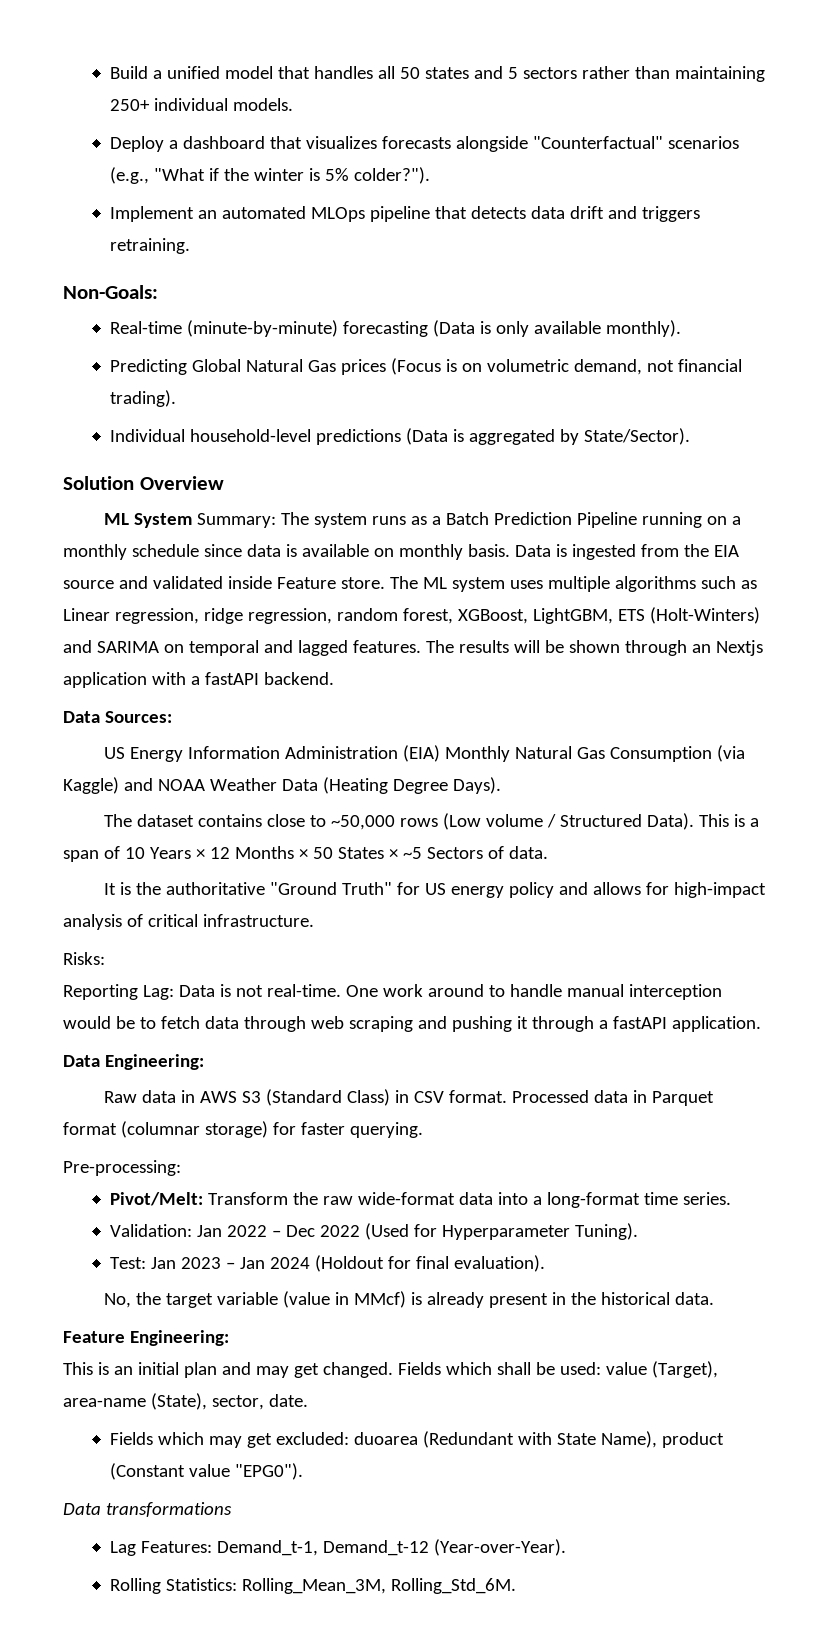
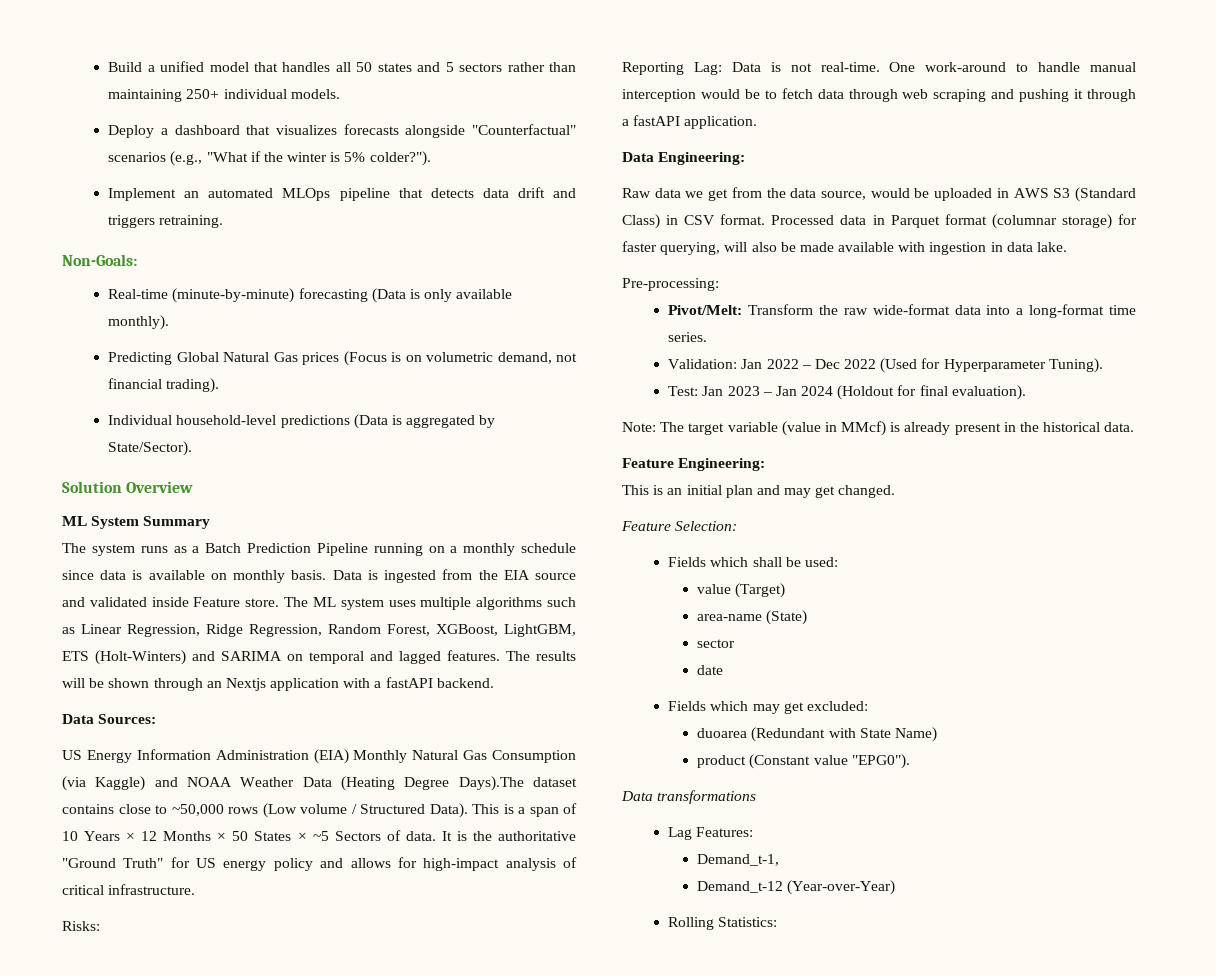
[196,513,276,528] Summary: -> [143,516,211,529] Summary //
[114,608,453,624] regression, ridge regression, random forest, -> [127,624,430,637] Regression, Ridge Regression, Random Forest,
[452,777,501,794] [103,814,132,827] Days). // The -> [458,776,524,791] Days).The
(548, 852) // -> (436, 836) none
[382,984,484,997] work around -> [925,62,1007,72] work-around
(176, 1096) none -> [685,187,993,201] we get from the data source, would be uploaded
[349,1122,423,1138] querying. -> [660,242,1068,255] querying, will also be made available with ingestion in data lake.
[103,1292,161,1308] No, the -> [622,422,685,432] Note: The
(393, 1370) none -> [621,521,738,531] // Feature Selection: //
[605,1361,718,1378] [63,1393,308,1410] value (Target), area-name (State), sector, date. -> [697,583,786,598] [697,610,808,625] [697,639,736,648] [697,665,724,675] // value (Target) // area-name (State) // sector // date
(349, 1438) none -> (868, 706) //
[600,1431,657,1448] Name), -> [895,727,938,742] Name) //
(212, 1547) none -> (754, 832) //
[322,1539,566,1556] Demand_t-12 (Year-over-Year). -> [697,880,896,895] // Demand_t-12 (Year-over-Year)
[241,1578,516,1594] Rolling_Mean_3M, Rolling_Std_6M. -> (778, 922) none

